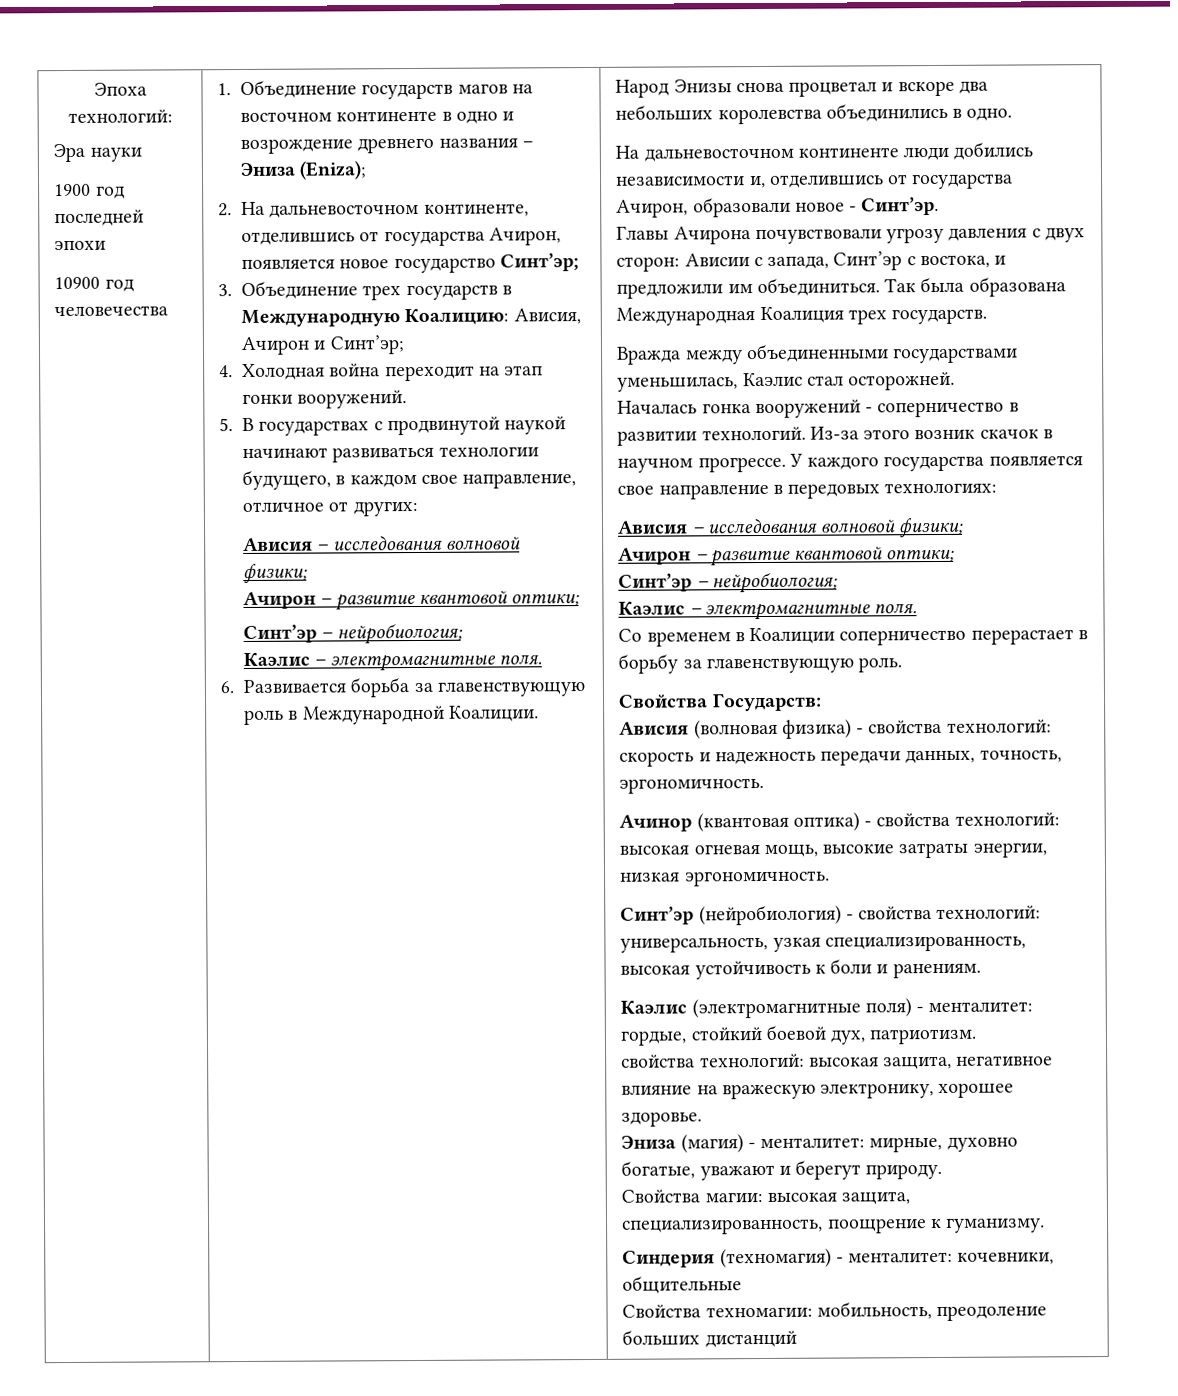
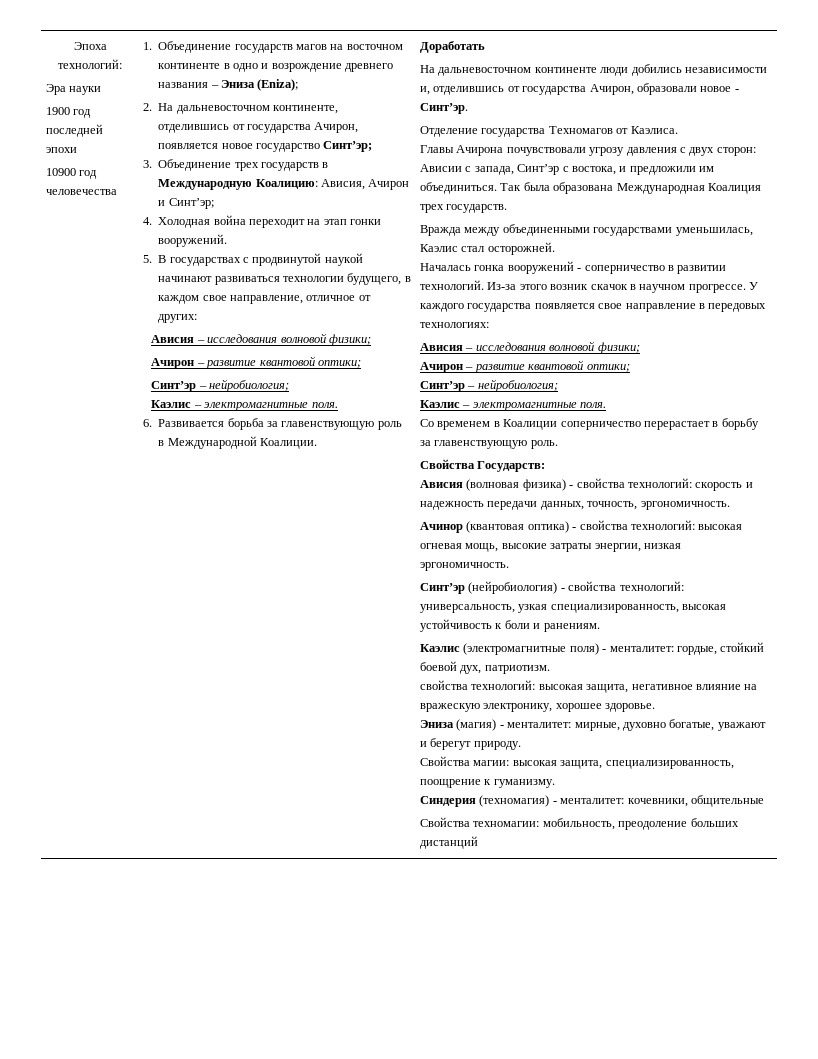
[615,79,988,98] [615,102,1013,125] Народ Энизы снова процветал и вскоре два небольших королевства объединились в одно. -> [420,41,486,53] Доработать
(940, 206) none -> [420,126,678,137] // Отделение государства Техномагов от Каэлиса.

